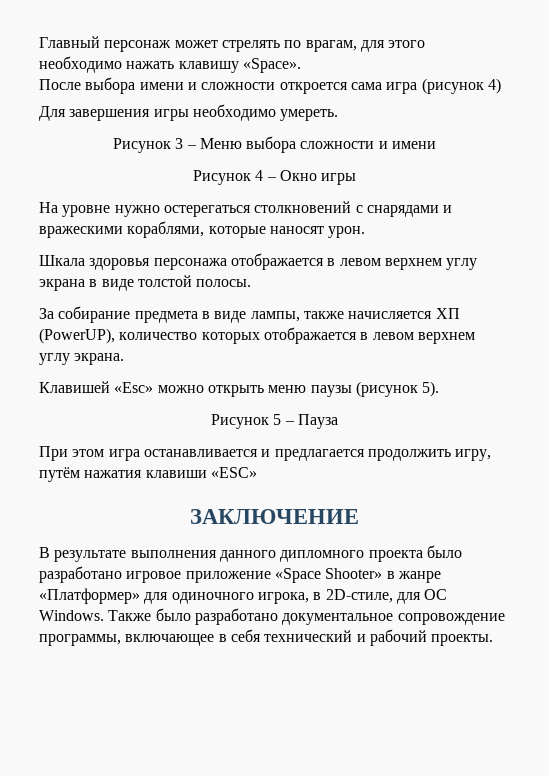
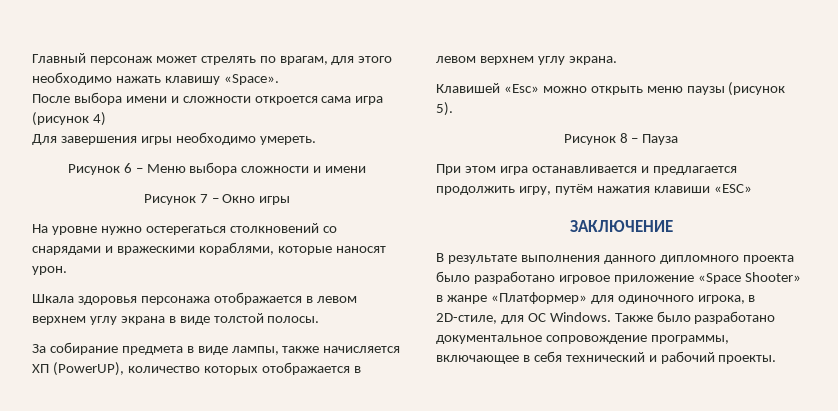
[175,138,184,149] 3 -> [123,163,132,173] 6
[255,170,264,181] 4 -> [199,194,208,203] 7
[355,205,363,213] с -> [322,226,337,233] со
[273,414,282,425] 5 -> [619,133,628,143] 8

